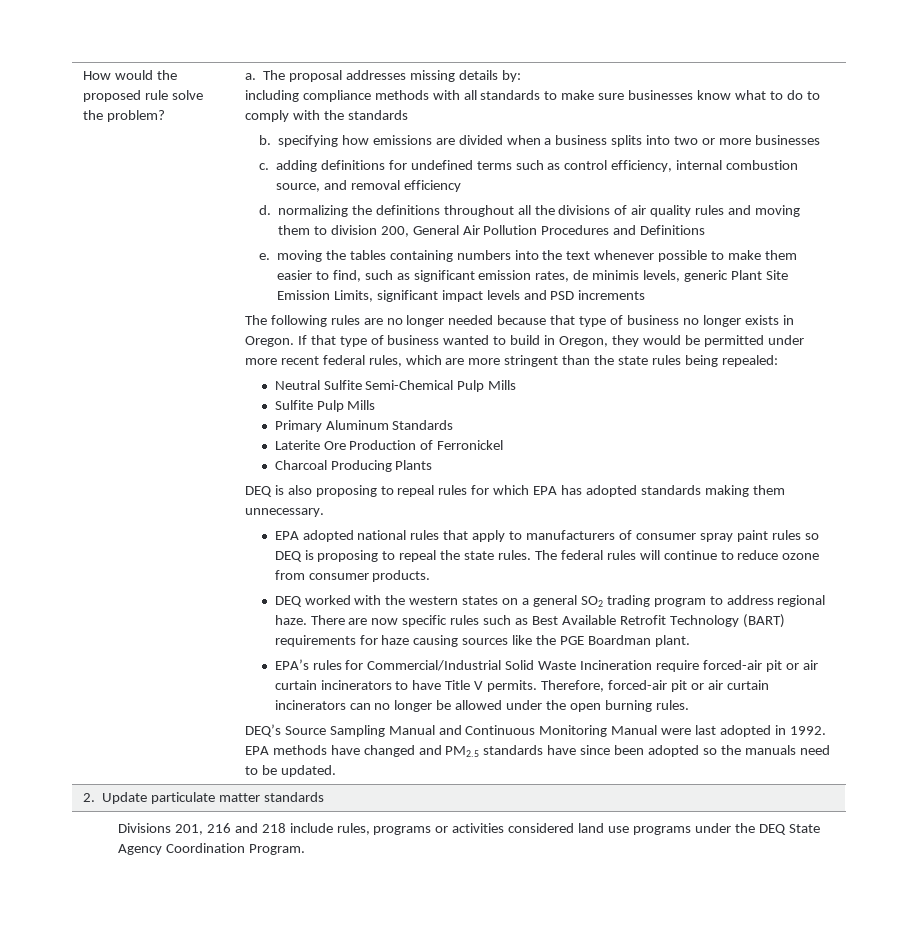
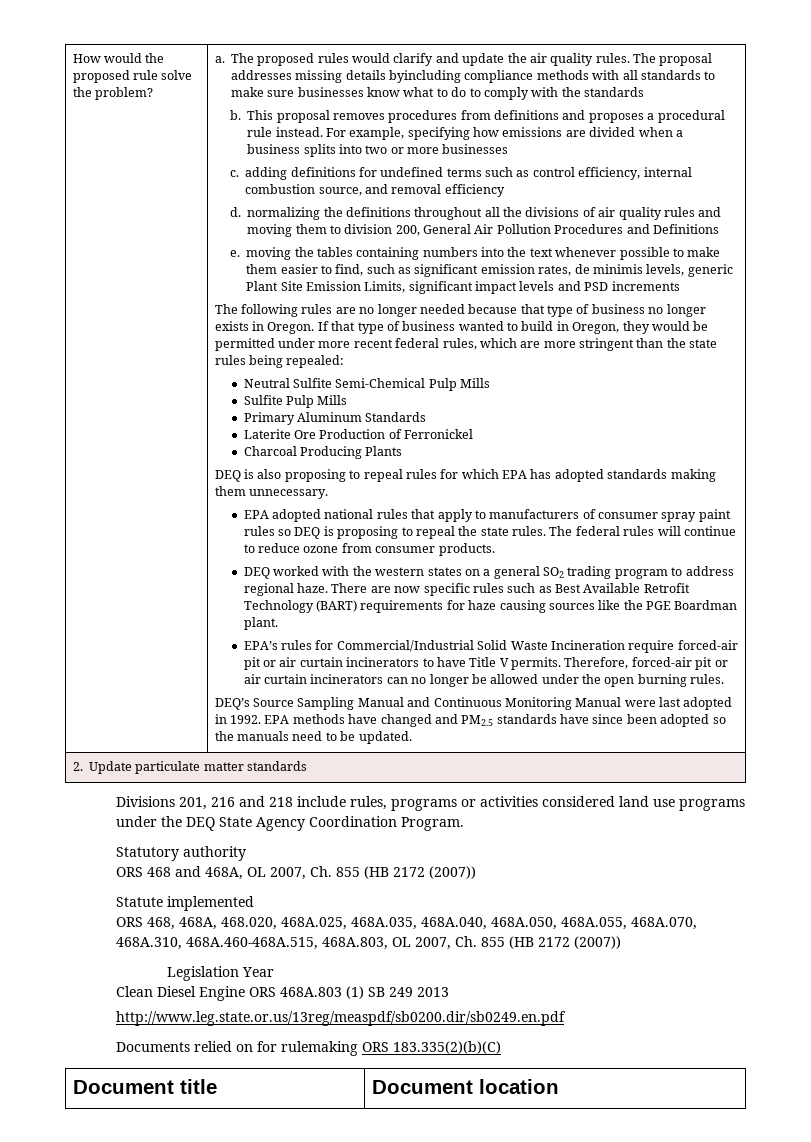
(286, 75) none -> [257,53,657,66] proposed rules would clarify and update the air quality rules. The
[501,70,521,82] [244,90,299,102] by: // including -> [389,70,462,83] byincluding
(271, 140) none -> [247,110,725,123] [247,127,405,140] This proposal removes procedures from definitions and proposes a procedural rule instead. For example,
(305, 849) none -> [115,846,246,861] [115,866,476,880] [115,896,254,911] [115,917,697,930] [115,936,621,950] [166,966,274,981] [115,986,449,1001] [115,1011,566,1026] [115,1041,501,1056] [72,1079,217,1094] [371,1079,559,1094] // Statutory authority // ORS 468 and 468A, OL 2007, Ch. 855 (HB 2172 (2007)) // Statute implemented // ORS 468, 468A, 468.020, 468A.025, 468A.035, 468A.040, 468A.050, 468A.055, 468A.070, 468A.310, 468A.460-468A.515, 468A.803, OL 2007, Ch. 855 (HB 2172 (2007)) // Legislation Year // Clean Diesel Engine ORS 468A.803 (1) SB 249 2013 // http://www.leg.state.or.us/13reg/measpdf/sb0200.dir/sb0249.en.pdf // Documents relied on for rulemaking ORS 183.335(2)(b)(C) // Document title | Document location

